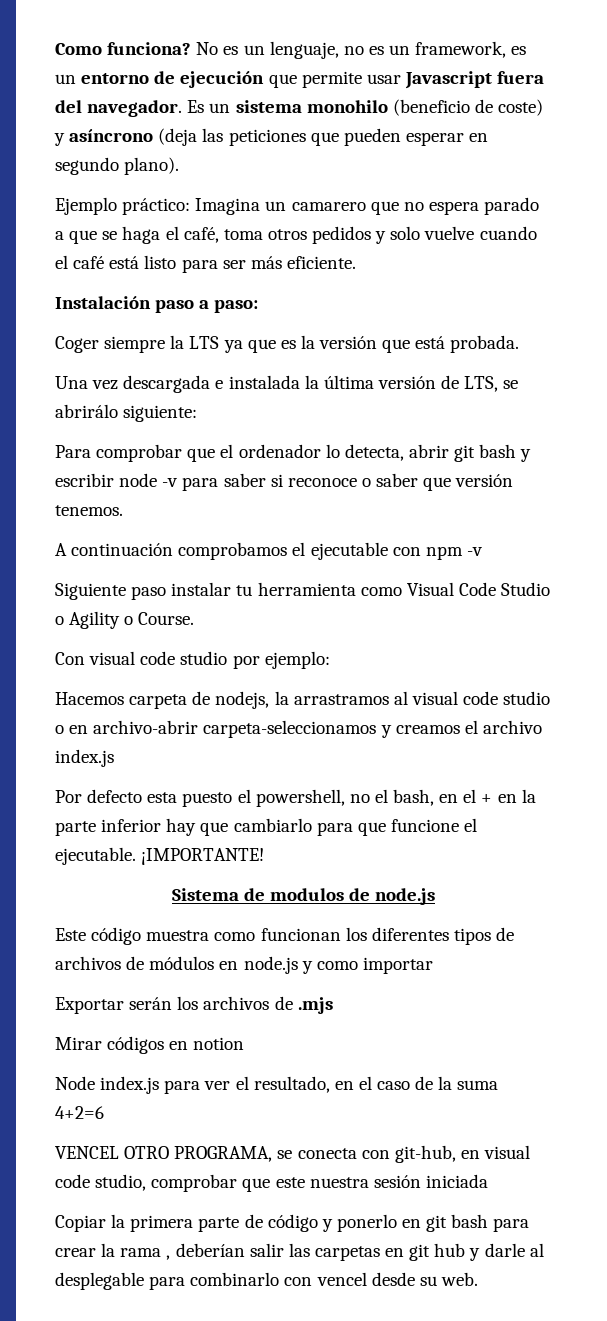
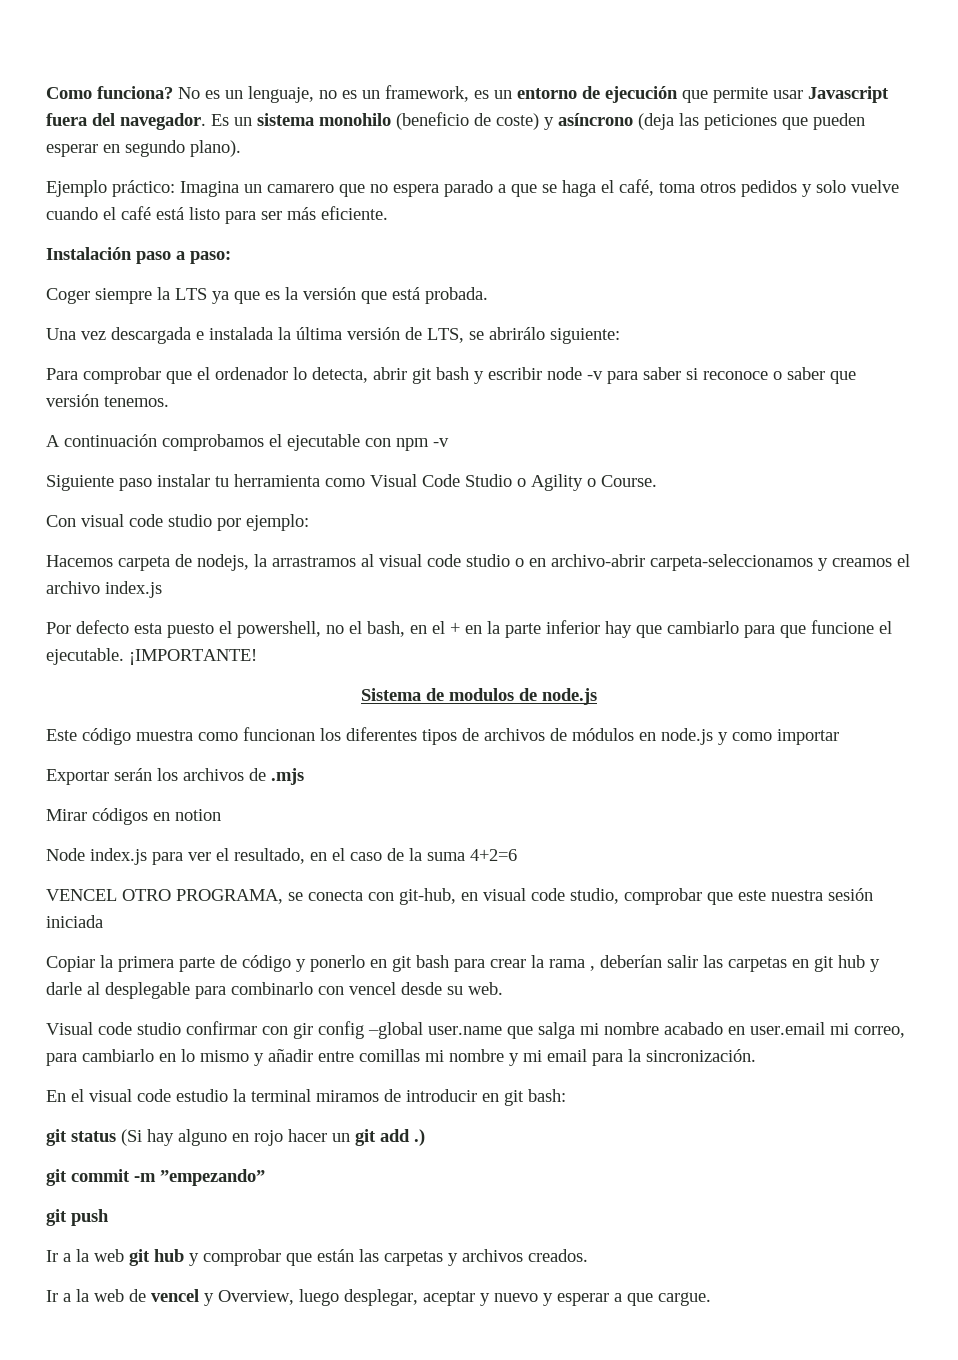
(478, 1279) none -> [46,1021,905,1039] [46,1049,756,1066] [46,1089,566,1106] [46,1129,425,1146] [46,1169,265,1186] [46,1209,109,1226] [46,1249,588,1266] [46,1289,711,1306] // Visual code studio confirmar con gir config –global user.name que salga mi nombre acabado en user.email mi correo, para cambiarlo en lo mismo y añadir entre comillas mi nombre y mi email para la sincronización. // En el visual code estudio la terminal miramos de introducir en git bash: // git status (Si hay alguno en rojo hacer un git add .) // git commit -m ”empezando” // git push // Ir a la web git hub y comprobar que están las carpetas y archivos creados. // Ir a la web de vencel y Overview, luego desplegar, aceptar y nuevo y esperar a que cargue.

